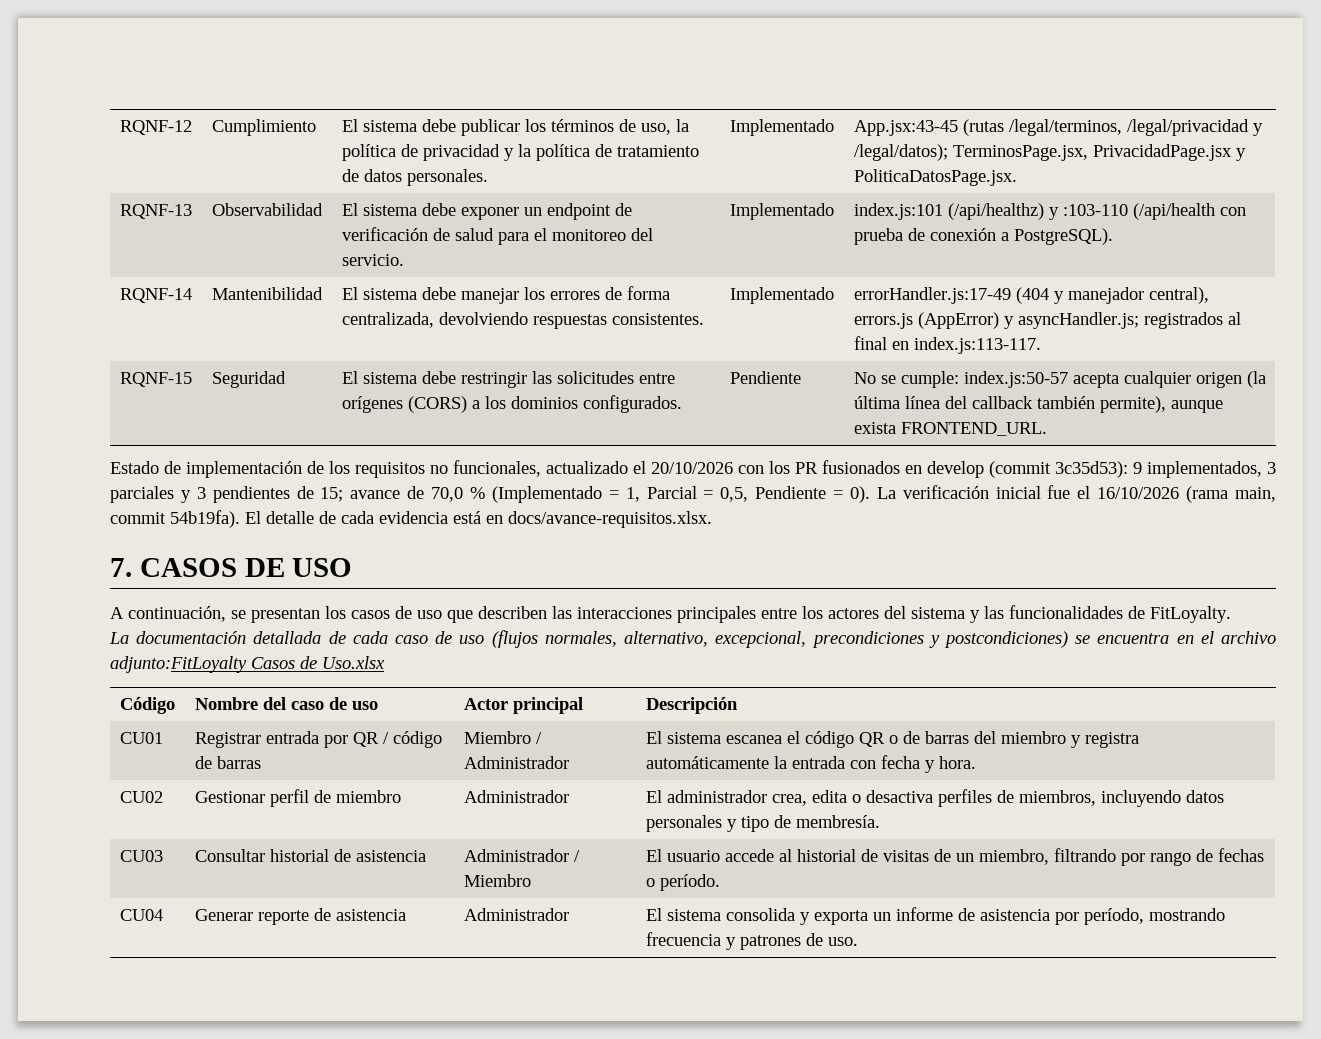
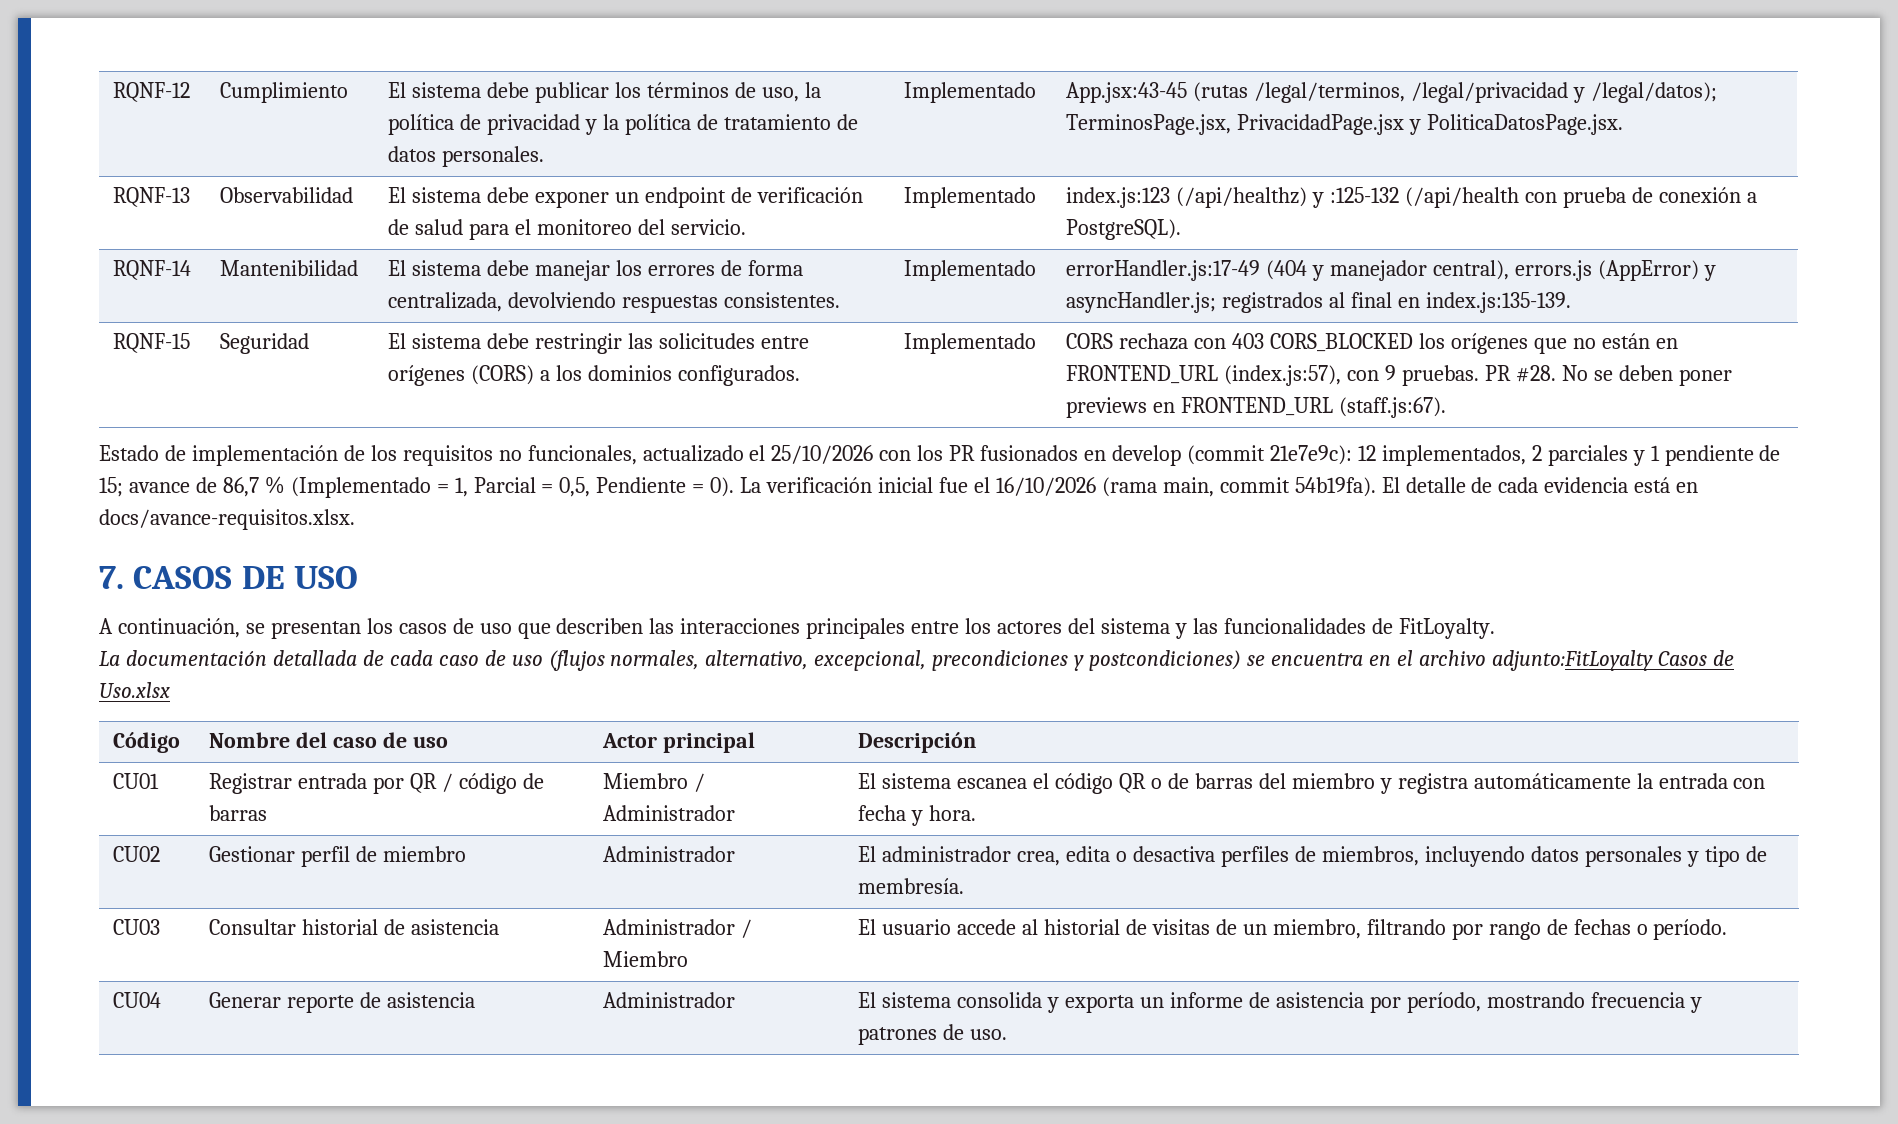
[853,203,943,220] index.js:101 -> [1066,187,1171,208] index.js:123
[1062,204,1128,216] :103-110 -> [1330,187,1400,203] :125-132
[913,337,1041,354] index.js:113-117. -> [1426,292,1572,313] index.js:135-139.
[729,371,801,384] [853,371,1266,388] [853,396,1223,413] [853,422,1047,436] Pendiente | No se cumple: index.js:50-57 acepta cualquier origen (la última línea del callback también permite), aunque exista FRONTEND_URL. -> [904,333,1037,354] [1066,333,1678,354] [1066,365,1732,386] [1066,397,1447,418] Implementado | CORS rechaza con 403 CORS_BLOCKED los orígenes que no están en FRONTEND_URL (index.js:57), con 9 pruebas. PR #28. No se deben poner previews en FRONTEND_URL (staff.js:67).
[651,462,733,474] 20/10/2026 -> [771,445,874,464] 25/10/2026
[1055,461,1276,478] [110,486,290,503] 3c35d53): 9 implementados, 3 parciales y 3 pendientes -> [1269,445,1754,466] 21e7e9c): 12 implementados, 2 parciales y 1 pendiente
[431,487,464,502] 70,0 -> [222,477,259,497] 86,7

